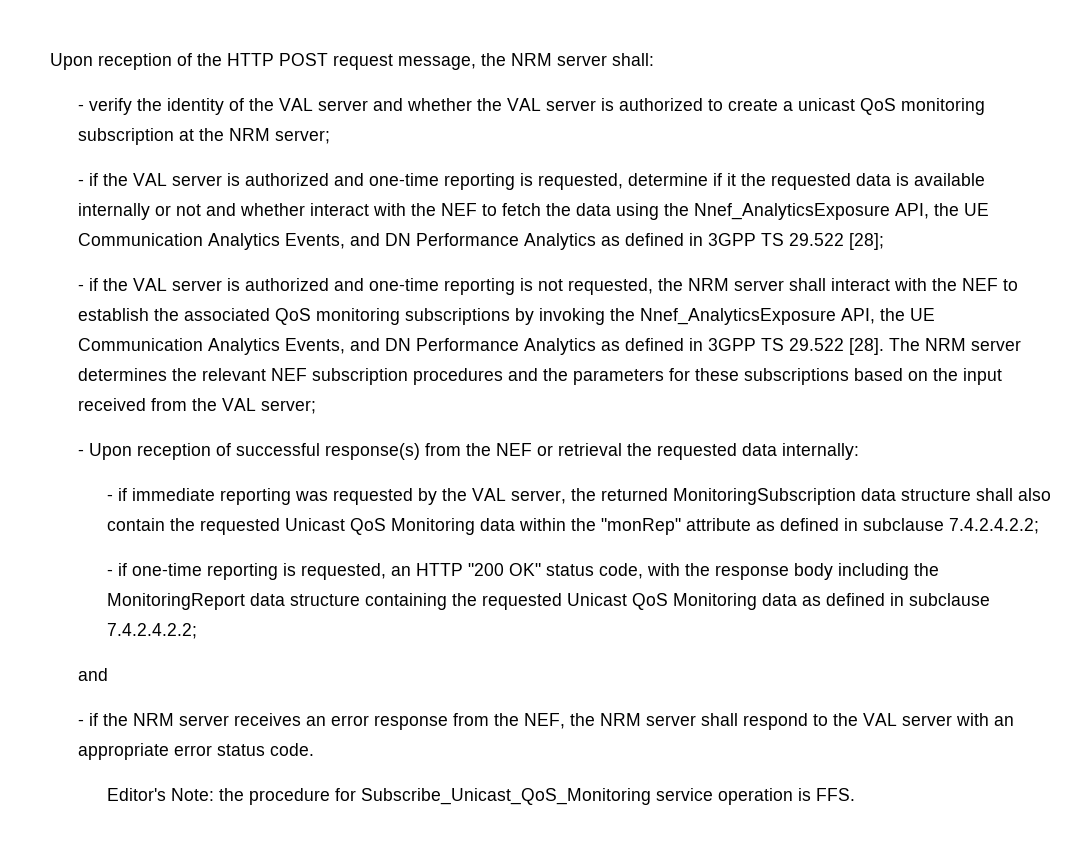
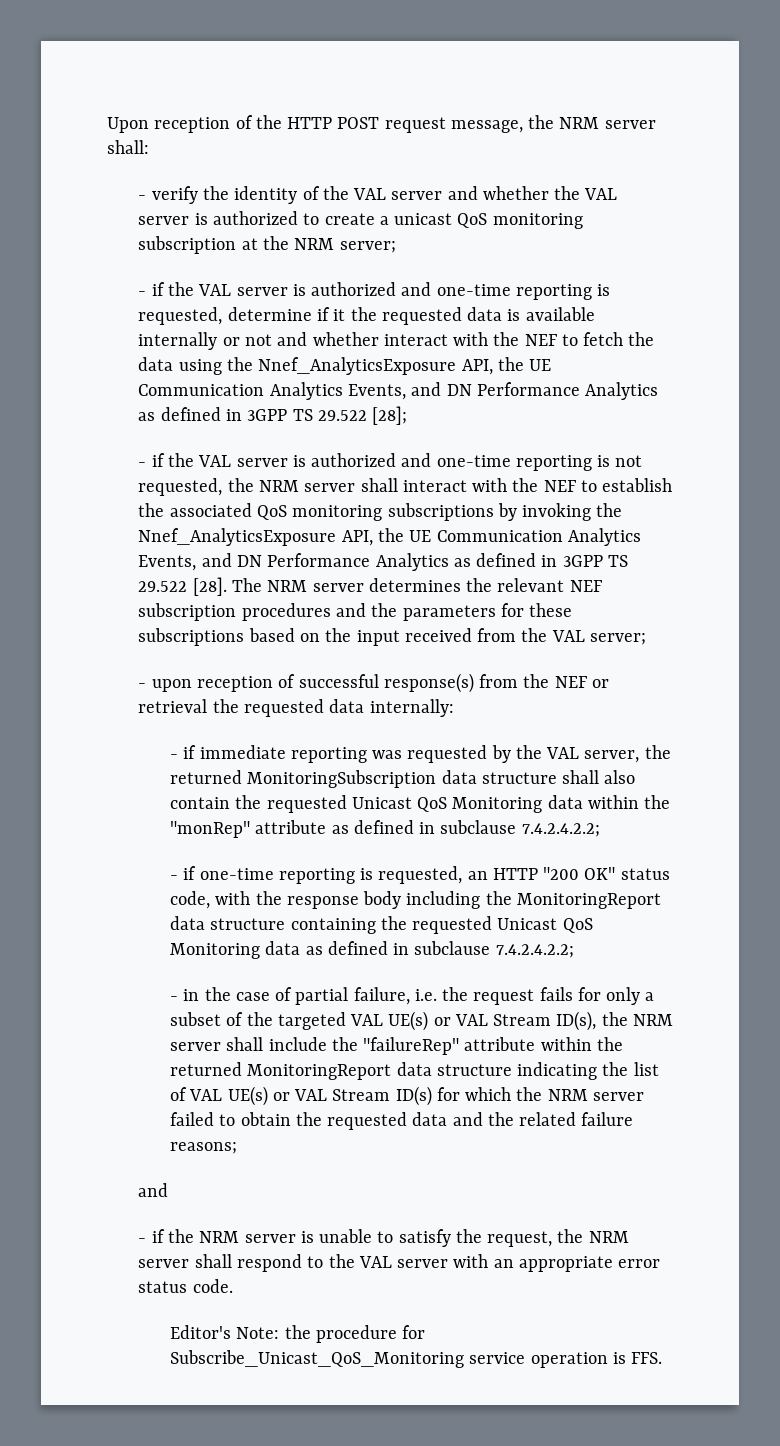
[89,443,133,460] Upon -> [151,679,192,692] upon
(197, 631) none -> [169,987,655,1005] [169,1011,673,1031] [169,1037,623,1055] [169,1062,659,1080] [169,1086,644,1106] [169,1112,634,1130] [169,1142,237,1154] // - in the case of partial failure, i.e. the request fails for only a subset of the targeted VAL UE(s) or VAL Stream ID(s), the NRM server shall include the "failureRep" attribute within the returned MonitoringReport data structure indicating the list of VAL UE(s) or VAL Stream ID(s) for which the NRM server failed to obtain the requested data and the related failure reasons;
[234,713,566,730] receives an error response from the NEF, -> [300,1229,553,1247] is unable to satisfy the request,

